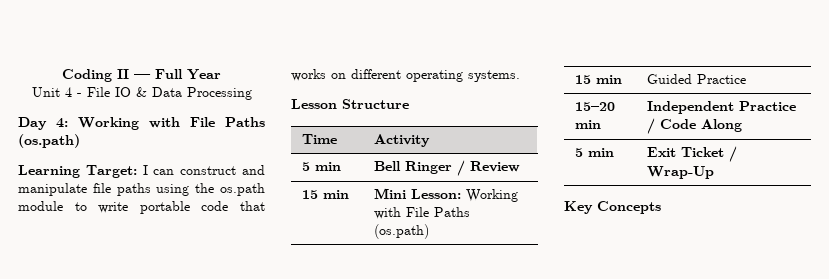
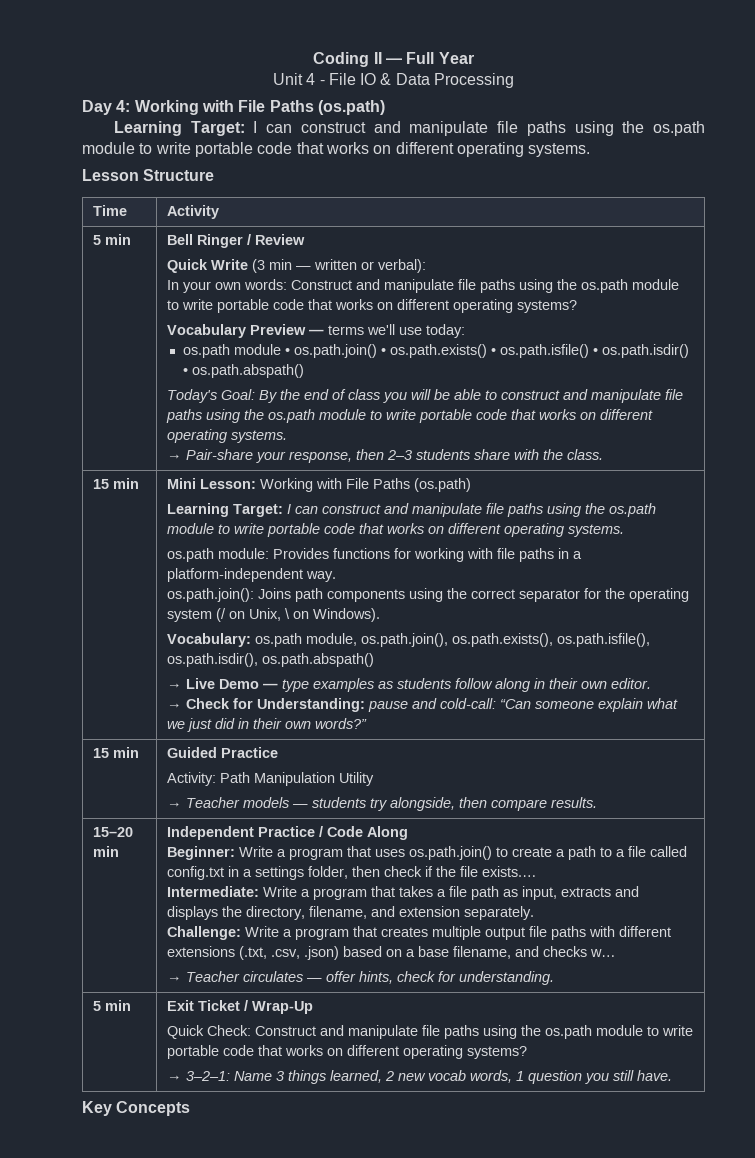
(521, 166) none -> [167,259,427,273] [167,279,680,293] [167,299,578,313] [167,324,466,338] [183,344,690,358] [183,364,305,378] [167,389,684,403] [166,409,654,423] [167,429,288,443] [167,449,604,463] // Quick Write (3 min — written or verbal): // In your own words: Construct and manipulate file paths using the os.path module to write portable code that works on different operating systems? // Vocabulary Preview — terms we'll use today: // os.path module • os.path.join() • os.path.exists() • os.path.isfile() • os.path.isdir() • os.path.abspath() // Today's Goal: By the end of class you will be able to construct and manipulate file paths using the os.path module to write portable code that works on different operating systems. // → Pair-share your response, then 2–3 students share with the class.
[575,75,623,84] [647,74,747,84] // 15 min | Guided Practice -> [167,503,657,517] [167,523,625,537] [167,548,583,562] [167,568,337,582] [167,588,690,602] [167,608,381,622] [167,633,651,647] [167,653,375,667] [167,678,652,692] [167,698,679,712] [167,718,368,732] [93,747,140,758] [167,747,279,758] [167,772,375,786] [167,797,598,811] // Learning Target: I can construct and manipulate file paths using the os.path module to write portable code that works on different operating systems. // os.path module: Provides functions for working with file paths in a platform-independent way. // os.path.join(): Joins path components using the correct separator for the operating system (/ on Unix, \ on Windows). // Vocabulary: os.path module, os.path.join(), os.path.exists(), os.path.isfile(), os.path.isdir(), os.path.abspath() // → Live Demo — type examples as students follow along in their own editor. // → Check for Understanding: pause and cold-call: “Can someone explain what we just did in their own words?” // 15 min | Guided Practice // Activity: Path Manipulation Utility // → Teacher models — students try alongside, then compare results.
(743, 125) none -> [167,846,688,860] [167,866,538,880] [167,886,640,900] [167,906,535,920] [167,926,672,940] [167,946,617,960] [167,971,555,985] // Beginner: Write a program that uses os.path.join() to create a path to a file called config.txt in a settings folder, then check if the file exists.… // Intermediate: Write a program that takes a file path as input, extracts and displays the directory, filename, and extension separately. // Challenge: Write a program that creates multiple output file paths with different extensions (.txt, .csv, .json) based on a base filename, and checks w… // → Teacher circulates — offer hints, check for understanding.
(715, 172) none -> [167,1025,694,1039] [167,1045,528,1059] [167,1070,673,1084] // Quick Check: Construct and manipulate file paths using the os.path module to write portable code that works on different operating systems? // → 3–2–1: Name 3 things learned, 2 new vocab words, 1 question you still have.

